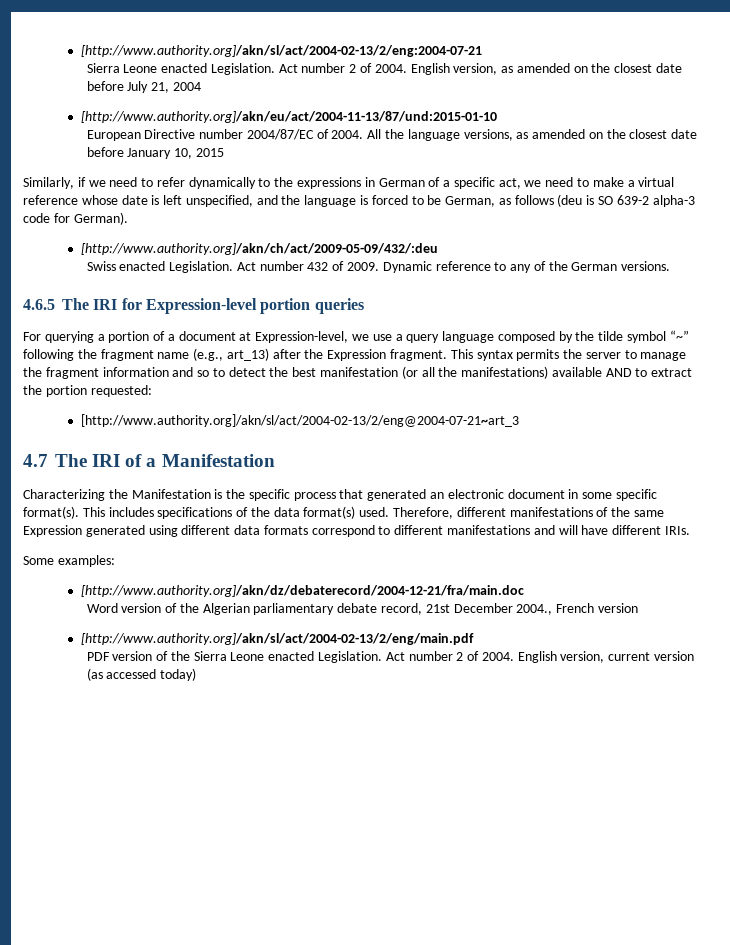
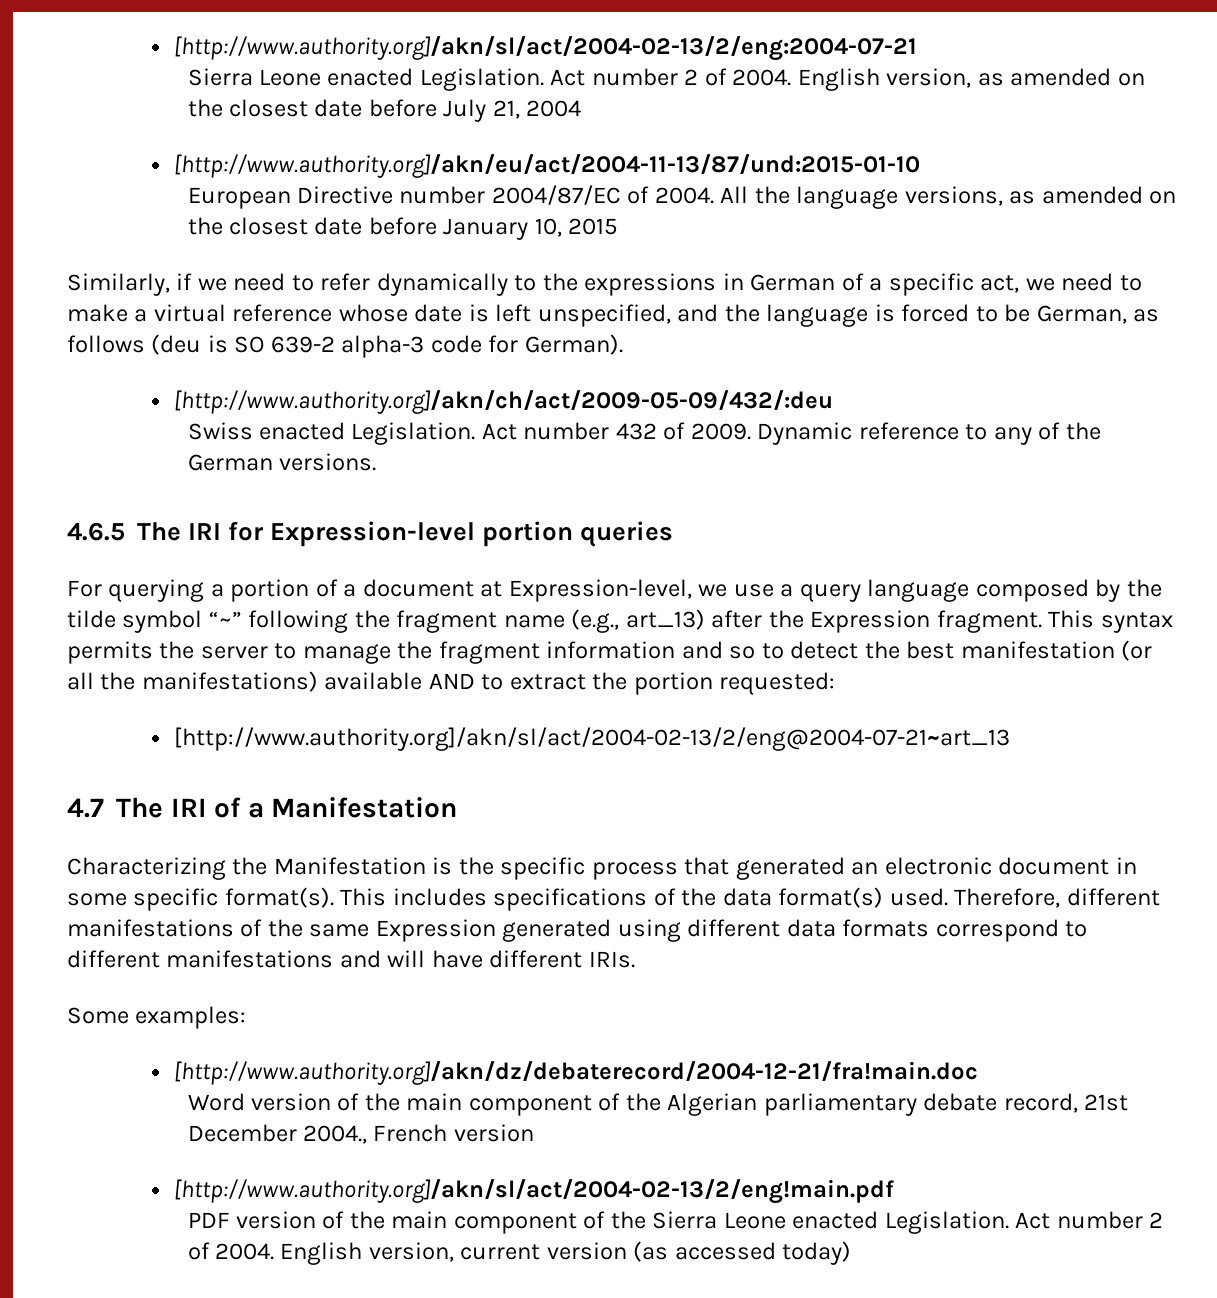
[80,414,519,427] [http://www.authority.org]/akn/sl/act/2004-02-13/2/eng@2004-07-21~art_3 -> [173,727,1010,751] [http://www.authority.org]/akn/sl/act/2004-02-13/2/eng@2004-07-21~art_13
[80,585,524,597] [http://www.authority.org]/akn/dz/debaterecord/2004-12-21/fra/main.doc -> [173,1061,978,1085] [http://www.authority.org]/akn/dz/debaterecord/2004-12-21/fra!main.doc
(199, 608) none -> [406,1093,661,1116] main component of the
[80,633,474,645] [http://www.authority.org]/akn/sl/act/2004-02-13/2/eng/main.pdf -> [173,1179,894,1204] [http://www.authority.org]/akn/sl/act/2004-02-13/2/eng!main.pdf
(190, 656) none -> [391,1211,646,1234] main component of the

